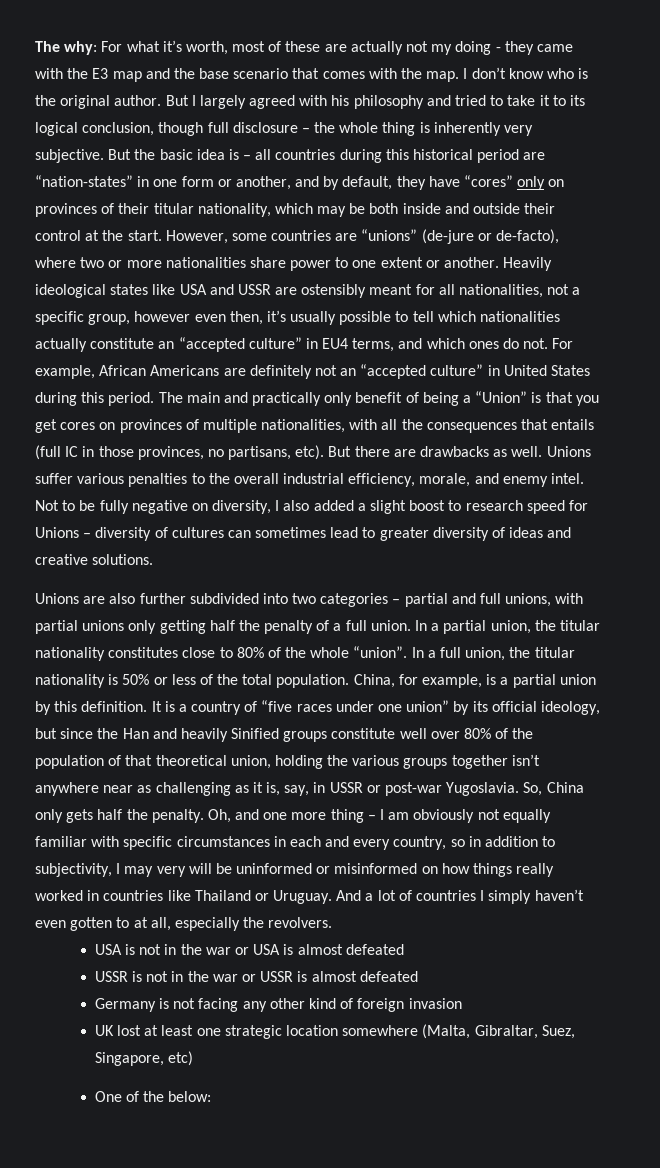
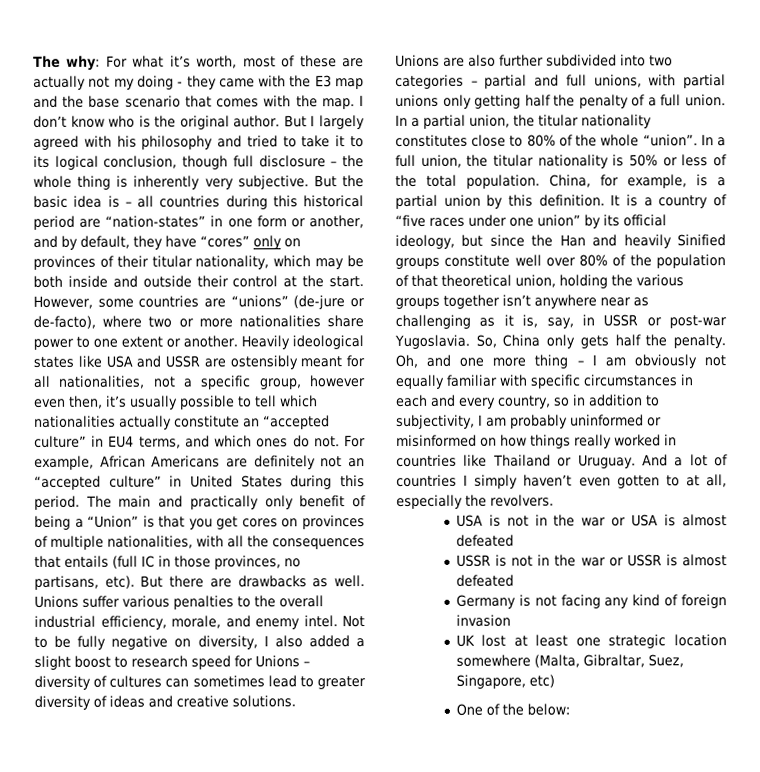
[124,863,232,877] may very will be -> [486,414,568,429] am probably
[269,998,305,1009] other -> (630, 603) none

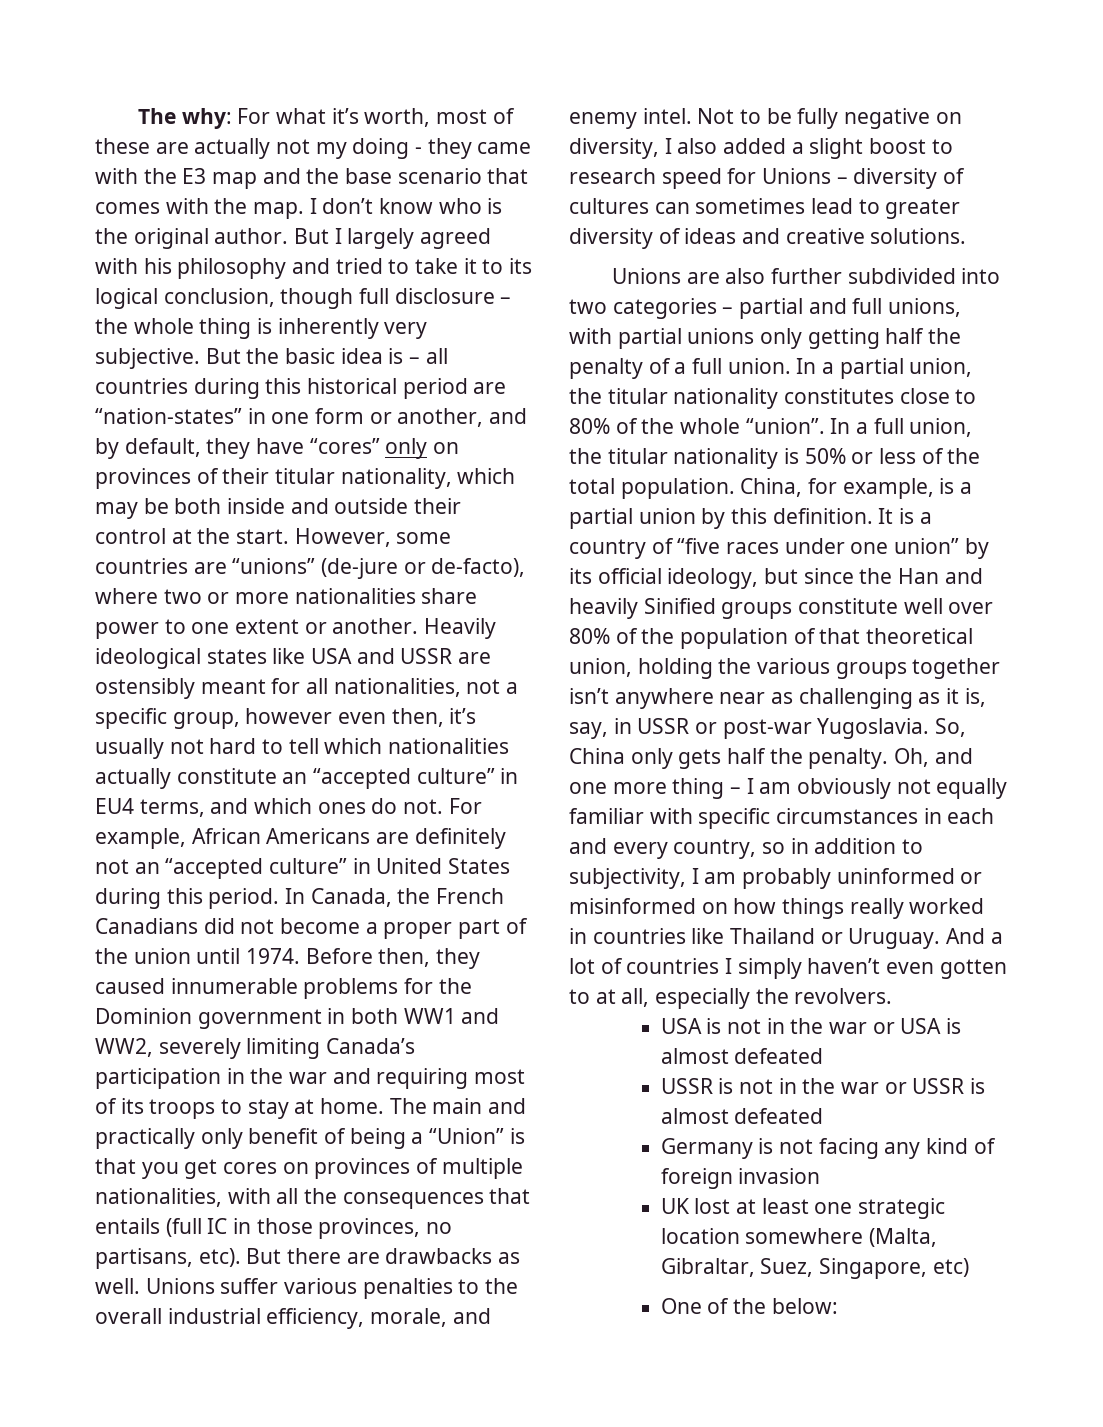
[180,395,235,410] possible -> [169,738,257,754] not hard
(80, 502) none -> [285,888,505,907] [95,918,528,939] [95,948,481,969] [95,978,472,999] [95,1008,500,1029] [95,1038,416,1059] [95,1068,526,1089] [95,1098,385,1119] In Canada, the French Canadians did not become a proper part of the union until 1974. Before then, they caused innumerable problems for the Dominion government in both WW1 and WW2, severely limiting Canada’s participation in the war and requiring most of its troops to stay at home.

